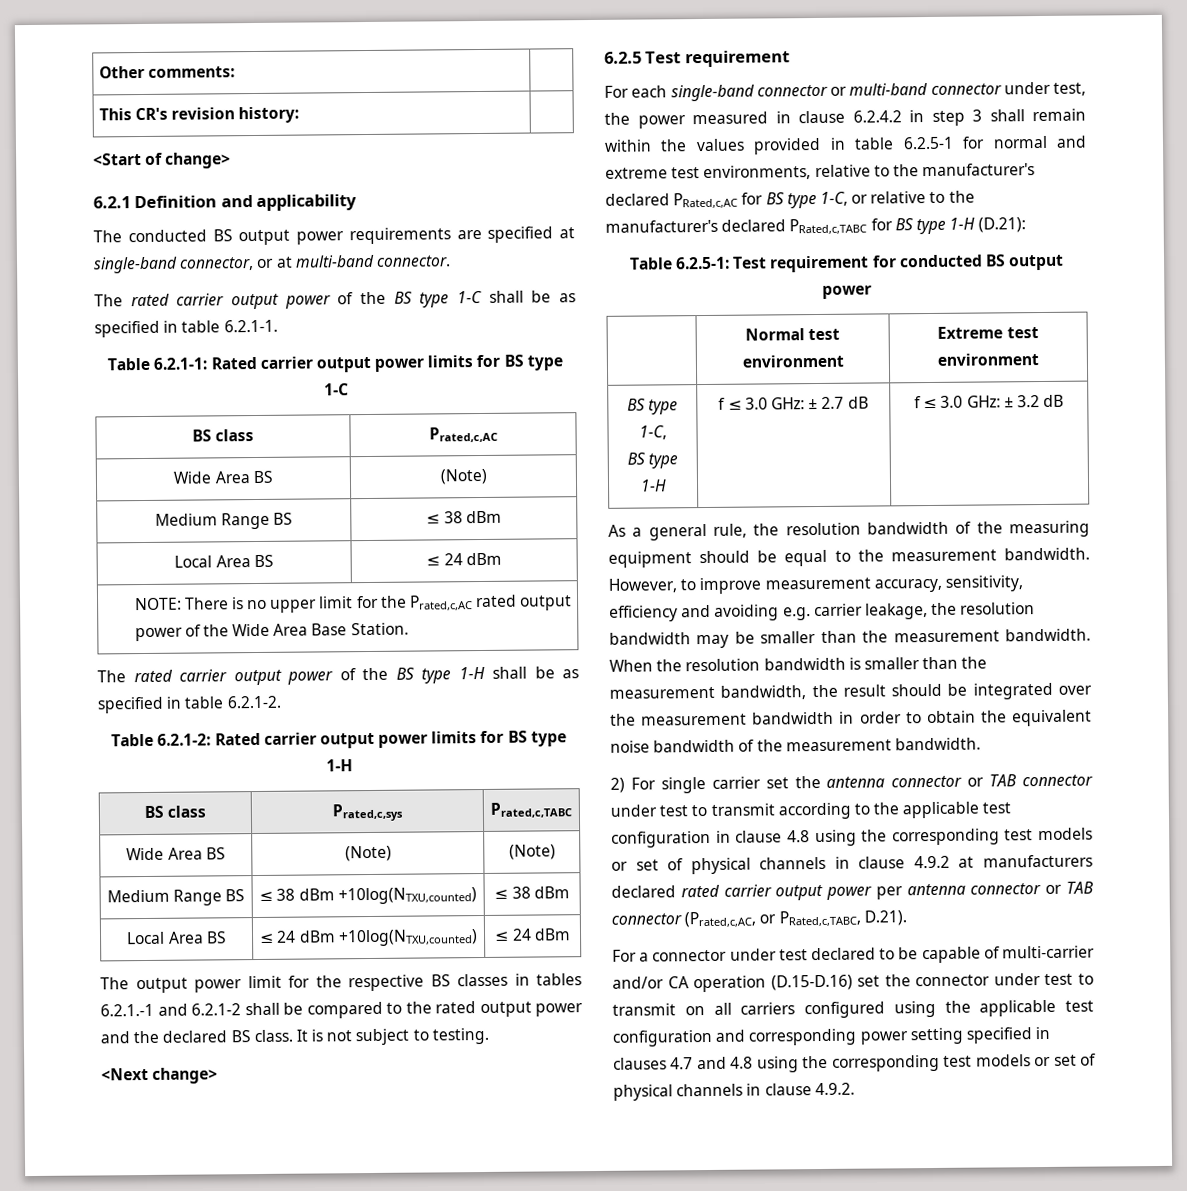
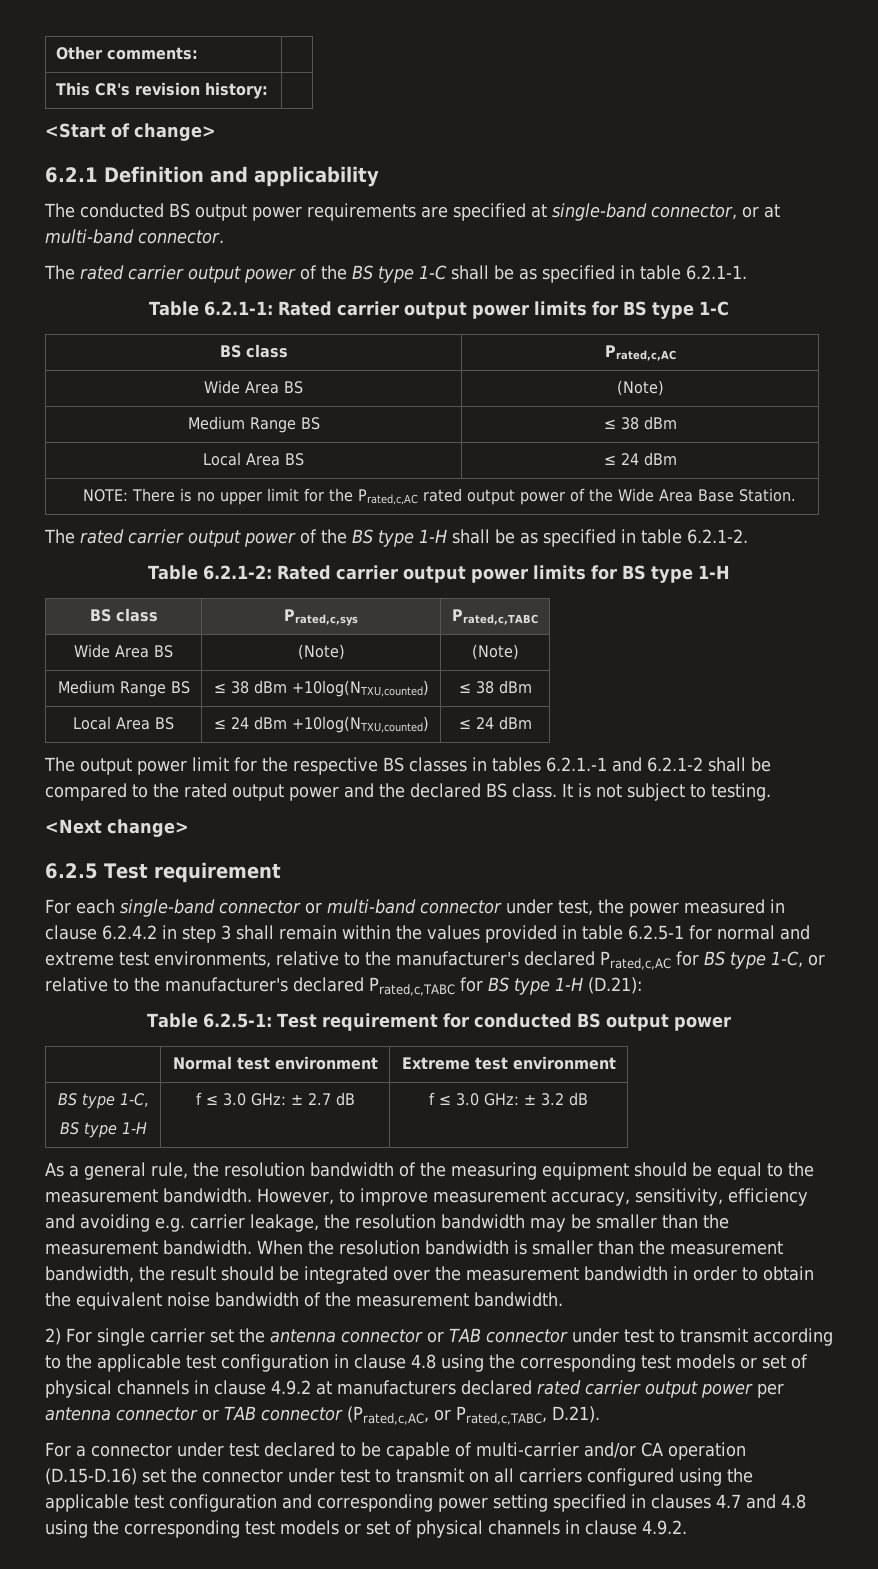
[673,192,739,209] PRated,c,AC -> [600,951,671,970] Prated,c,AC
[789,218,868,235] PRated,c,TABC -> [369,977,455,996] Prated,c,TABC
[778,910,861,927] PRated,c,TABC, -> [455,1406,547,1425] Prated,c,TABC,

